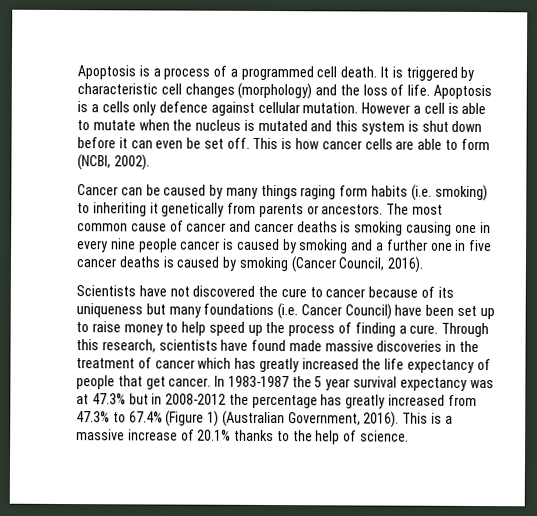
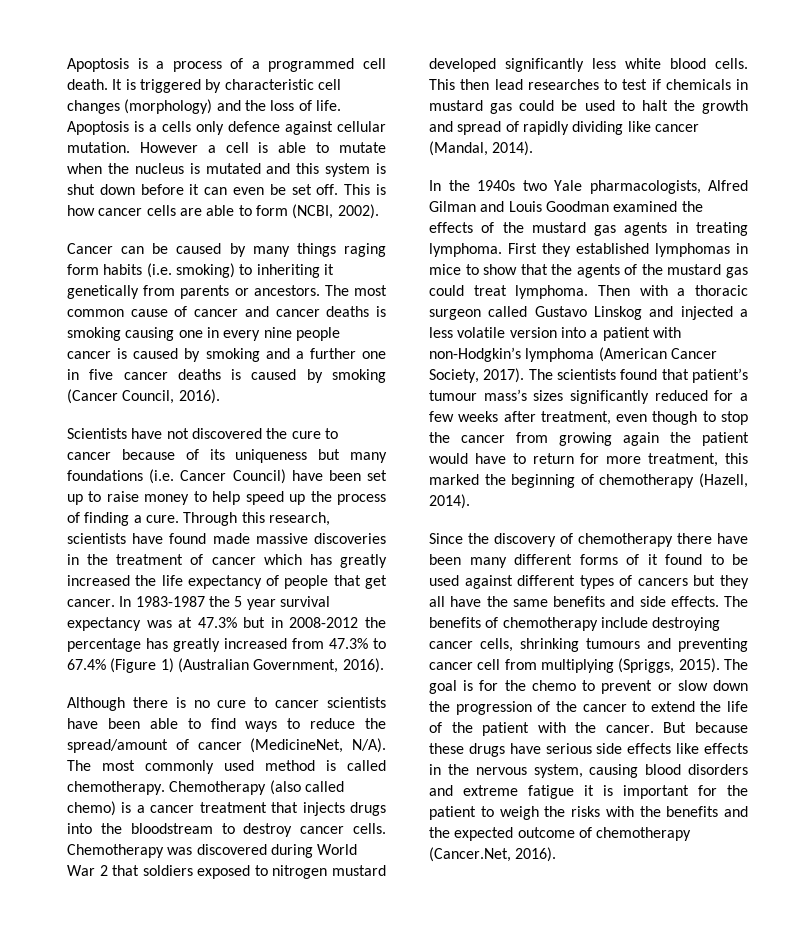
[402,412,453,424] [76,429,410,445] This is a massive increase of 20.1% thanks to the help of science. -> [67,697,386,711] [67,718,386,732] [67,738,386,753] [67,760,386,774] [67,780,344,795] [67,801,386,816] [67,823,386,837] [67,844,358,858] [67,865,386,879] [429,58,748,72] [429,79,748,90] [429,100,748,114] [429,121,699,135] [429,141,534,156] [429,180,748,194] [429,201,703,212] [429,222,748,236] [429,243,748,257] [429,264,748,278] [429,285,748,299] [429,306,748,320] [429,327,681,341] [429,347,717,362] [429,368,748,383] [429,389,748,404] [429,411,748,425] [429,432,749,446] [429,453,748,467] [429,473,748,488] [429,494,470,509] [429,533,748,547] [429,554,748,568] [429,575,749,589] [429,596,748,607] [429,617,721,631] [429,638,748,652] [429,658,748,673] [429,680,748,694] [429,701,748,715] [429,722,748,736] [429,743,748,757] [429,764,748,778] [429,785,748,799] [429,806,748,820] [429,827,692,841] [429,847,557,862] // Although there is no cure to cancer scientists have been able to find ways to reduce the spread/amount of cancer (MedicineNet, N/A). The most commonly used method is called chemotherapy. Chemotherapy (also called chemo) is a cancer treatment that injects drugs into the bloodstream to destroy cancer cells. Chemotherapy was discovered during World War 2 that soldiers exposed to nitrogen mustard developed significantly less white blood cells. This then lead researches to test if chemicals in mustard gas could be used to halt the growth and spread of rapidly dividing like cancer (Mandal, 2014). // In the 1940s two Yale pharmacologists, Alfred Gilman and Louis Goodman examined the effects of the mustard gas agents in treating lymphoma. First they established lymphomas in mice to show that the agents of the mustard gas could treat lymphoma. Then with a thoracic surgeon called Gustavo Linskog and injected a less volatile version into a patient with non-Hodgkin’s lymphoma (American Cancer Society, 2017). The scientists found that patient’s tumour mass’s sizes significantly reduced for a few weeks after treatment, even though to stop the cancer from growing again the patient would have to return for more treatment, this marked the beginning of chemotherapy (Hazell, 2014). // Since the discovery of chemotherapy there have been many different forms of it found to be used against different types of cancers but they all have the same benefits and side effects. The benefits of chemotherapy include destroying cancer cells, shrinking tumours and preventing cancer cell from multiplying (Spriggs, 2015). The goal is for the chemo to prevent or slow down the progression of the cancer to extend the life of the patient with the cancer. But because these drugs have serious side effects like effects in the nervous system, causing blood disorders and extreme fatigue it is important for the patient to weigh the risks with the benefits and the expected outcome of chemotherapy (Cancer.Net, 2016).

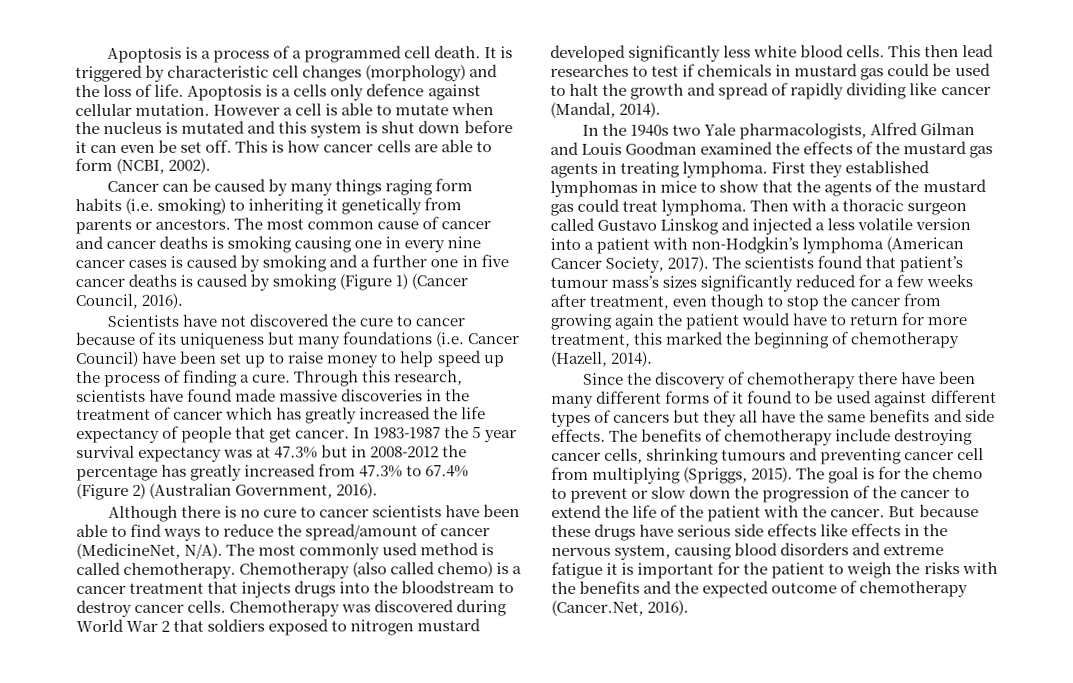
[295,327,340,341] [67,351,111,359] people cancer -> [75,259,168,269] cancer cases
(386, 376) none -> [339,273,409,291] (Figure 1)
[160,658,174,673] 1) -> [132,482,147,499] 2)

